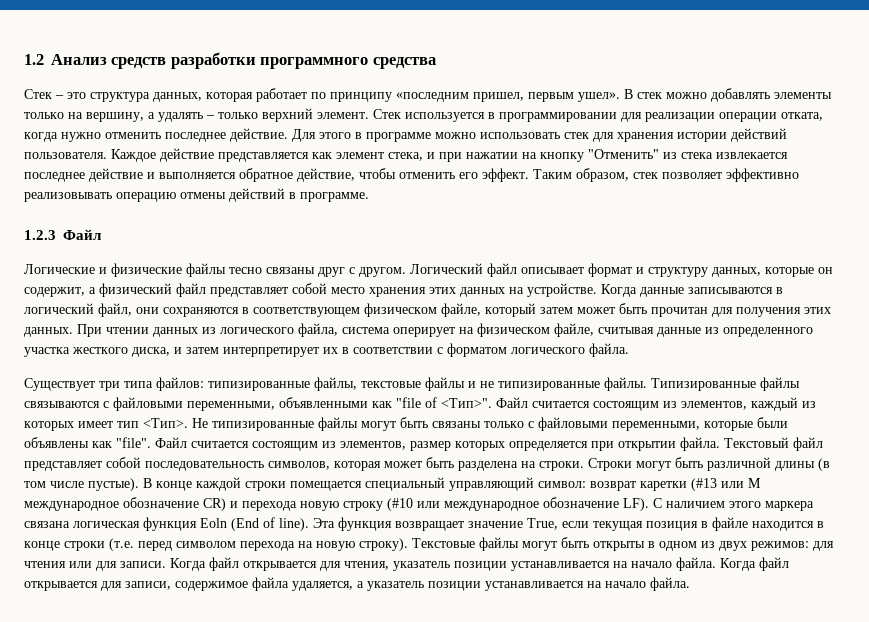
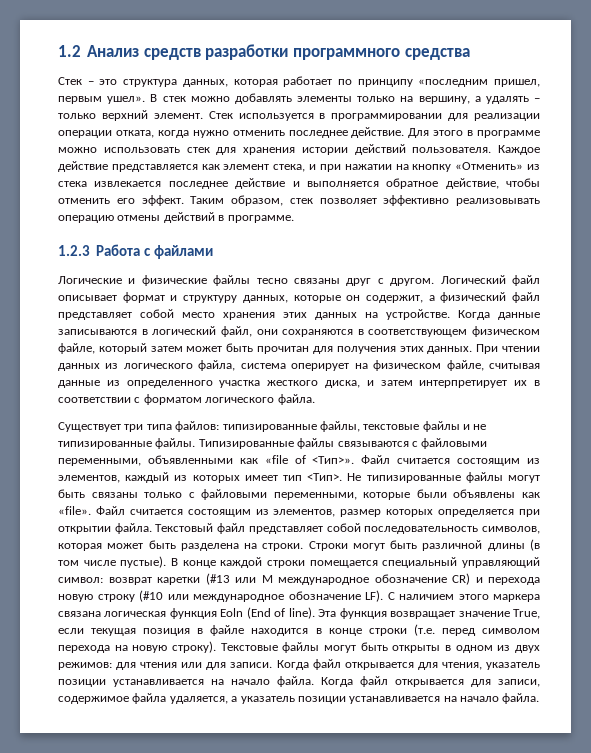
[588,149,659,159] "Отменить" -> [455,162,524,170] «Отменить»
[63,229,102,240] Файл -> [96,244,214,259] Работа с файлами
[396,397,492,408] "file of <Тип>". -> [264,455,355,464] «file of <Тип>».
[116,437,151,448] "file". -> [58,506,91,515] «file».

